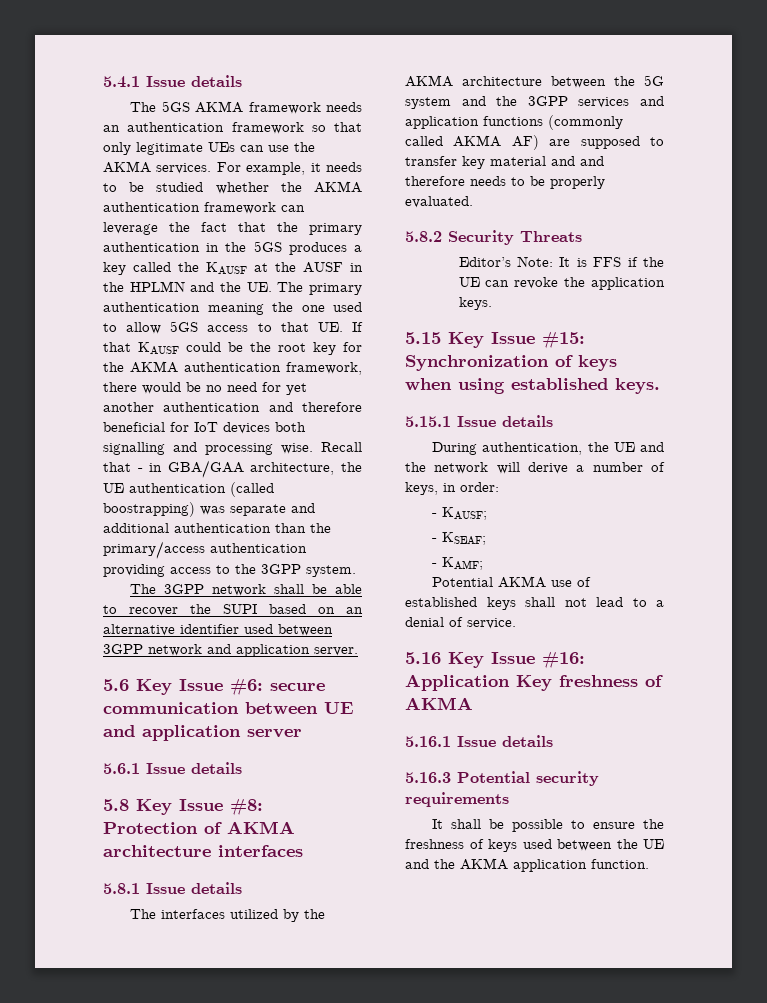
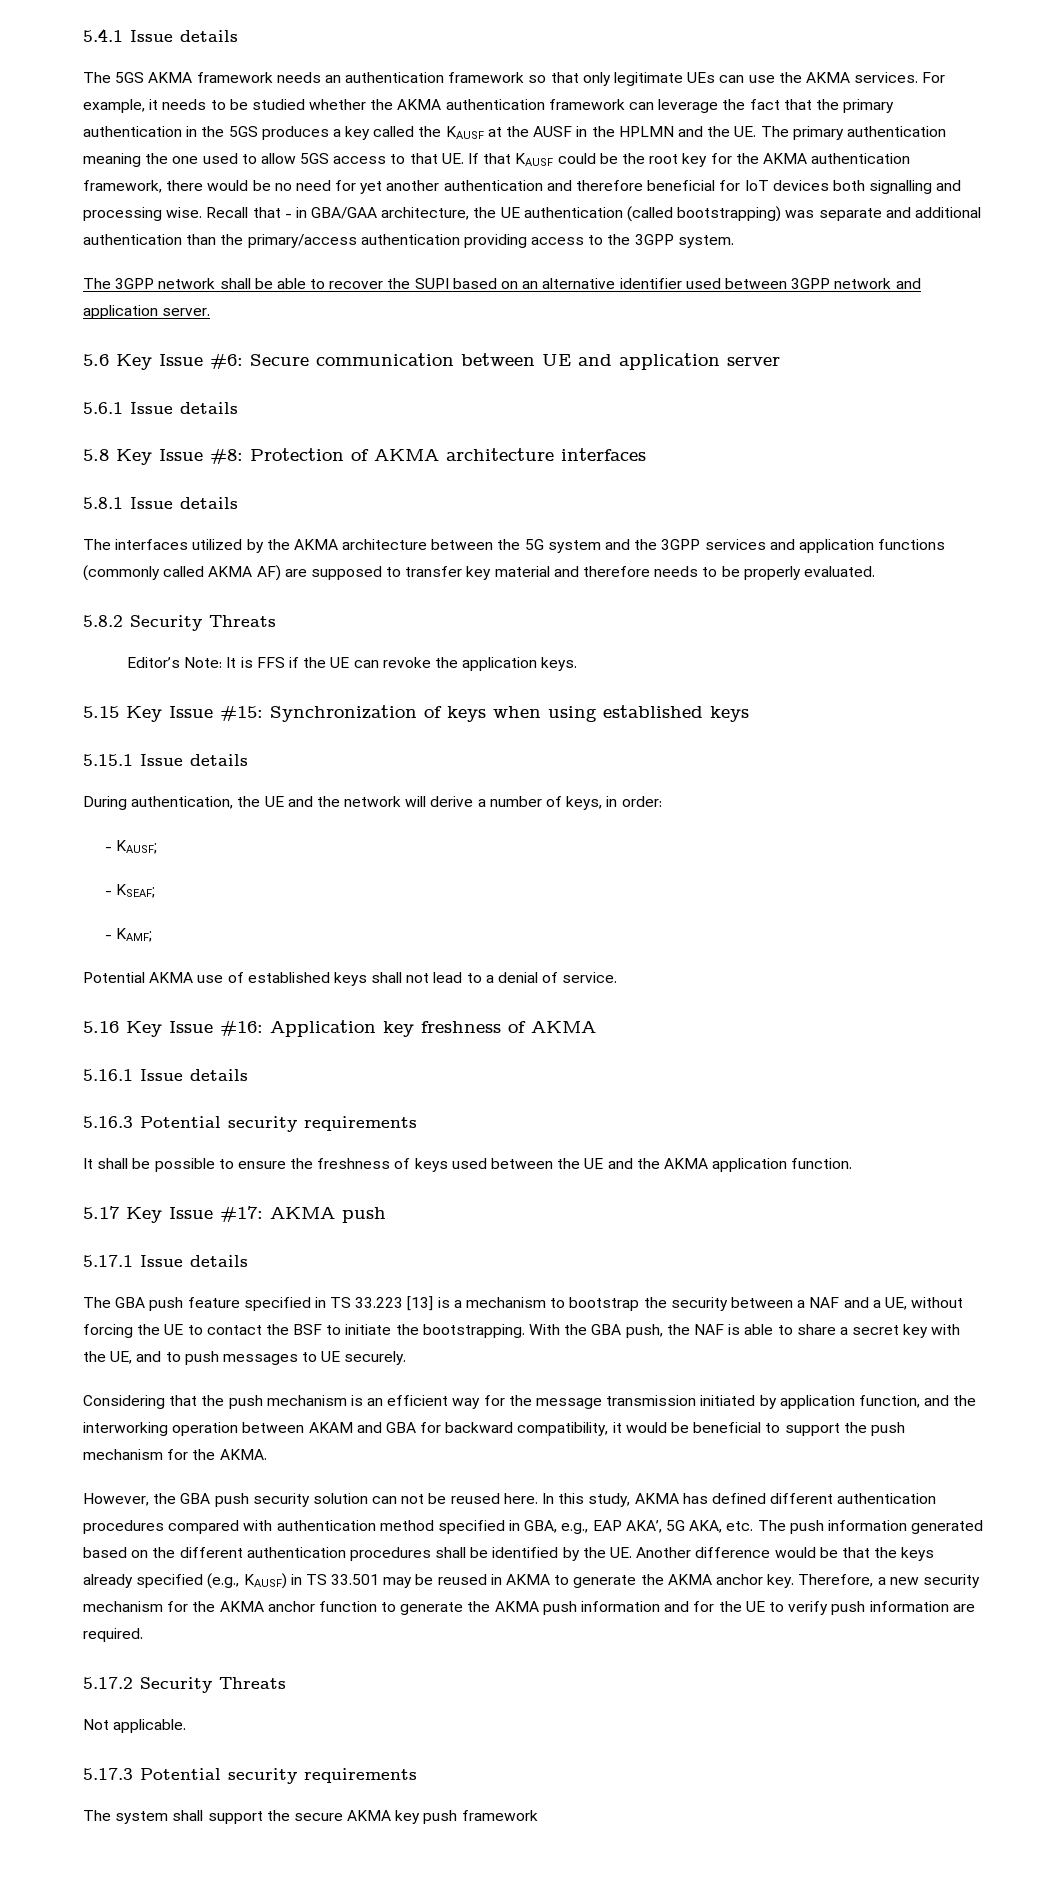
[103,502,195,517] boostrapping) -> [677,206,782,222] bootstrapping)
[270,683,325,691] secure -> [250,354,309,366] Secure
[580,156,604,166] and -> (579, 571) none
[615,378,660,394] keys. -> [710,706,749,722] keys
[516,675,552,691] Key -> [383,1021,414,1037] key
(649, 864) none -> [83,1206,386,1223] [83,1255,248,1267] [83,1296,964,1311] [83,1324,961,1338] [83,1351,407,1365] [83,1395,977,1409] [83,1422,905,1436] [83,1449,267,1460] [83,1493,937,1507] [83,1520,984,1534] [83,1547,935,1561] [83,1573,980,1589] [83,1601,975,1615] [83,1628,143,1642] [83,1677,286,1693] [83,1719,187,1733] [83,1768,417,1784] [83,1810,538,1824] // 5.17 Key Issue #17: AKMA push // 5.17.1 Issue details // The GBA push feature specified in TS 33.223 [13] is a mechanism to bootstrap the security between a NAF and a UE, without forcing the UE to contact the BSF to initiate the bootstrapping. With the GBA push, the NAF is able to share a secret key with the UE, and to push messages to UE securely. // Considering that the push mechanism is an efficient way for the message transmission initiated by application function, and the interworking operation between AKAM and GBA for backward compatibility, it would be beneficial to support the push mechanism for the AKMA. // However, the GBA push security solution can not be reused here. In this study, AKMA has defined different authentication procedures compared with authentication method specified in GBA, e.g., EAP AKA’, 5G AKA, etc. The push information generated based on the different authentication procedures shall be identified by the UE. Another difference would be that the keys already specified (e.g., KAUSF) in TS 33.501 may be reused in AKMA to generate the AKMA anchor key. Therefore, a new security mechanism for the AKMA anchor function to generate the AKMA push information and for the UE to verify push information are required. // 5.17.2 Security Threats // Not applicable. // 5.17.3 Potential security requirements // The system shall support the secure AKMA key push framework

